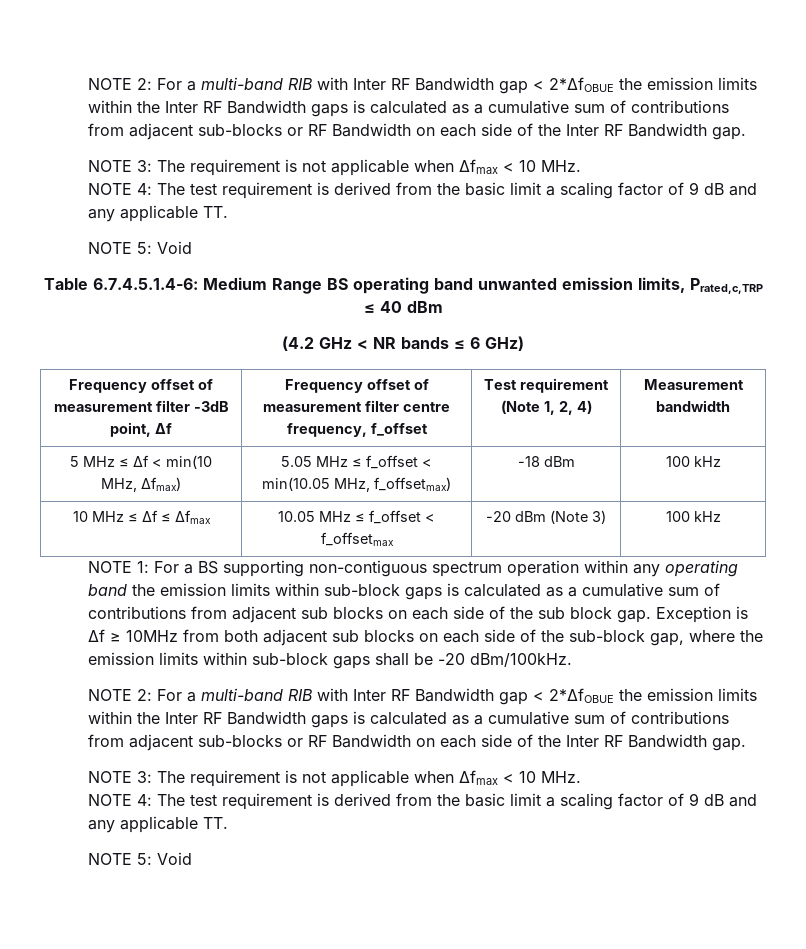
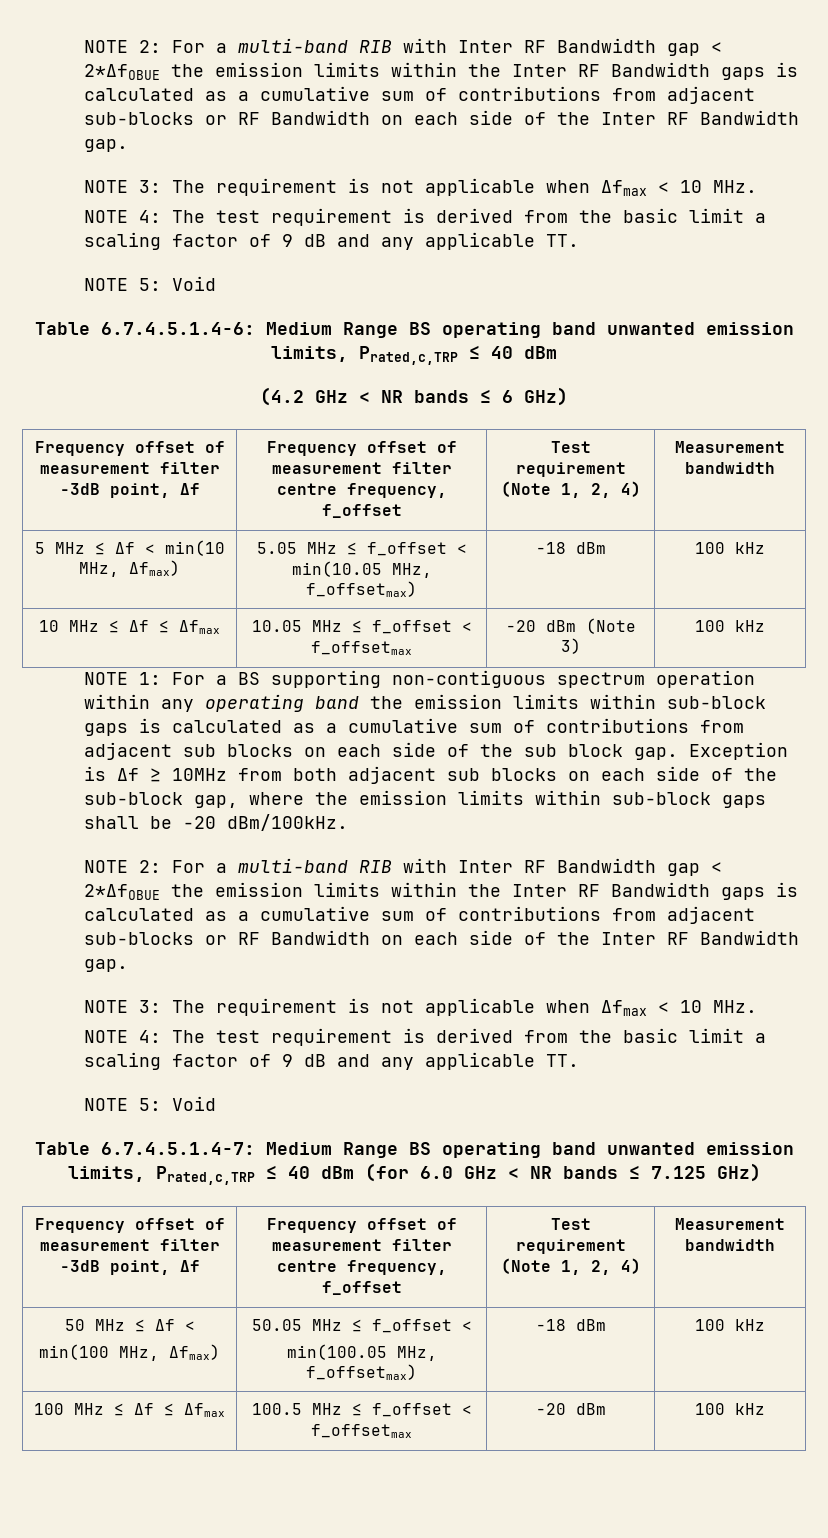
(193, 858) none -> [34,1142,794,1158] [67,1163,761,1185] [34,1218,225,1233] [39,1239,220,1251] [59,1260,200,1275] [266,1218,457,1233] [271,1239,452,1251] [276,1260,447,1275] [321,1281,402,1295] [550,1218,591,1230] [515,1239,626,1254] [500,1258,641,1275] [675,1218,785,1230] [685,1239,775,1251] [64,1319,195,1332] [39,1344,220,1361] [251,1319,472,1333] [286,1344,437,1361] [306,1364,417,1380] [535,1319,606,1331] [695,1319,765,1331] [34,1403,225,1417] [251,1403,472,1417] [311,1424,412,1438] [535,1403,606,1415] [695,1403,765,1415] // Table 6.7.4.5.1.4-7: Medium Range BS operating band unwanted emission limits, Prated,c,TRP ≤ 40 dBm (for 6.0 GHz < NR bands ≤ 7.125 GHz) // Frequency offset of measurement filter -3dB point, Δf | Frequency offset of measurement filter centre frequency, f_offset | Test requirement (Note 1, 2, 4) | Measurement bandwidth // 50 MHz ≤ Δf < // min(100 MHz, Δfmax) | 50.05 MHz ≤ f_offset < // min(100.05 MHz, f_offsetmax) | -18 dBm | 100 kHz // 100 MHz ≤ Δf ≤ Δfmax | 100.5 MHz ≤ f_offset < f_offsetmax | -20 dBm | 100 kHz

